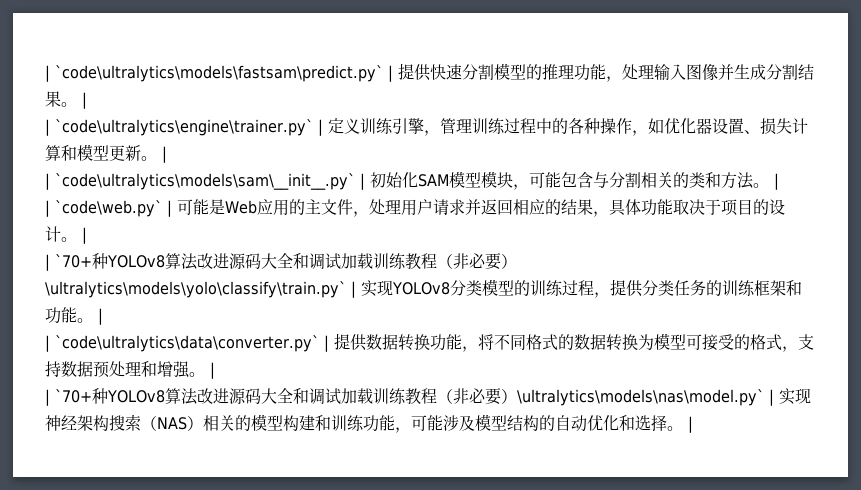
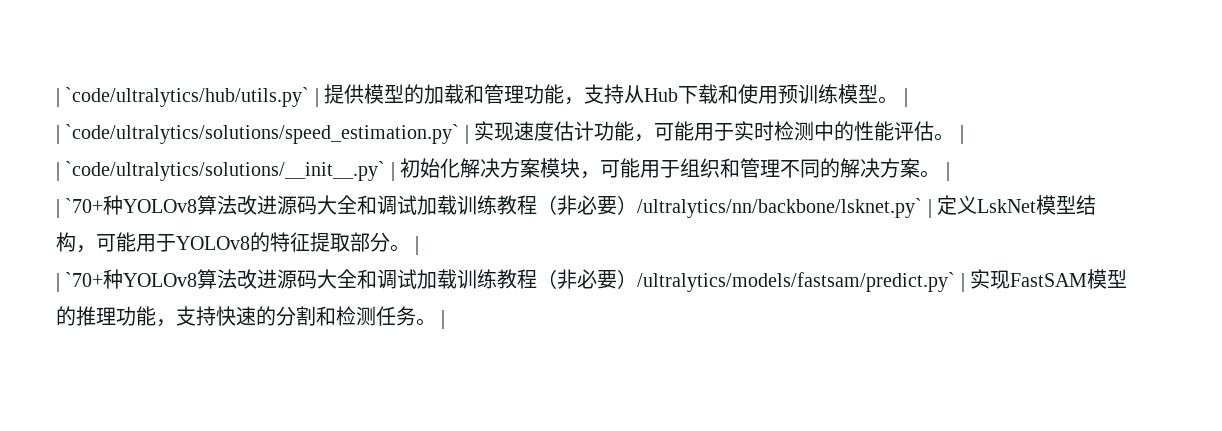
[45,63,814,82] [45,91,87,109] [45,118,808,136] [45,144,167,163] [45,173,355,190] | `code\ultralytics\models\fastsam\predict.py` | 提供快速分割模型的推理功能，处理输入图像并生成分割结果。 | // | `code\ultralytics\engine\trainer.py` | 定义训练引擎，管理训练过程中的各种操作，如优化器设置、损失计算和模型更新。 | // | `code\ultralytics\models\sam\__init__.py` -> [56,84,908,107] [56,121,964,144] [56,161,386,181] | `code/ultralytics/hub/utils.py` | 提供模型的加载和管理功能，支持从Hub下载和使用预训练模型。 | // | `code/ultralytics/solutions/speed_estimation.py` | 实现速度估计功能，可能用于实时检测中的性能评估。 | // | `code/ultralytics/solutions/__init__.py`
[418,171,481,188] SAM模型 -> [460,158,541,178] 解决方案
[561,172,779,190] [45,199,785,217] [45,226,61,242] 包含与分割相关的类和方法。 | // | `code\web.py` | 可能是Web应用的主文件，处理用户请求并返回相应的结果，具体功能取决于项目的设计 -> [640,158,921,178] 用于组织和管理不同的解决方案
[45,279,802,298] [45,307,103,325] [45,333,814,352] [45,361,190,378] \ultralytics\models\yolo\classify\train.py` | 实现YOLOv8分类模型的训练过程，提供分类任务的训练框架和功能。 | // | `code\ultralytics\data\converter.py` | 提供数据转换功能，将不同格式的数据转换为模型可接受的格式，支持数据预处理和增强 -> [637,195,1097,218] [56,232,390,253] /ultralytics/nn/backbone/lsknet.py` | 定义LskNet模型结构，可能用于YOLOv8的特征提取部分
[516,388,811,406] [45,414,667,433] \ultralytics\models\nas\model.py` | 实现神经架构搜索（NAS）相关的模型构建和训练功能，可能涉及模型结构的自动优化和选择 -> [637,269,1128,292] [56,306,416,327] /ultralytics/models/fastsam/predict.py` | 实现FastSAM模型的推理功能，支持快速的分割和检测任务

